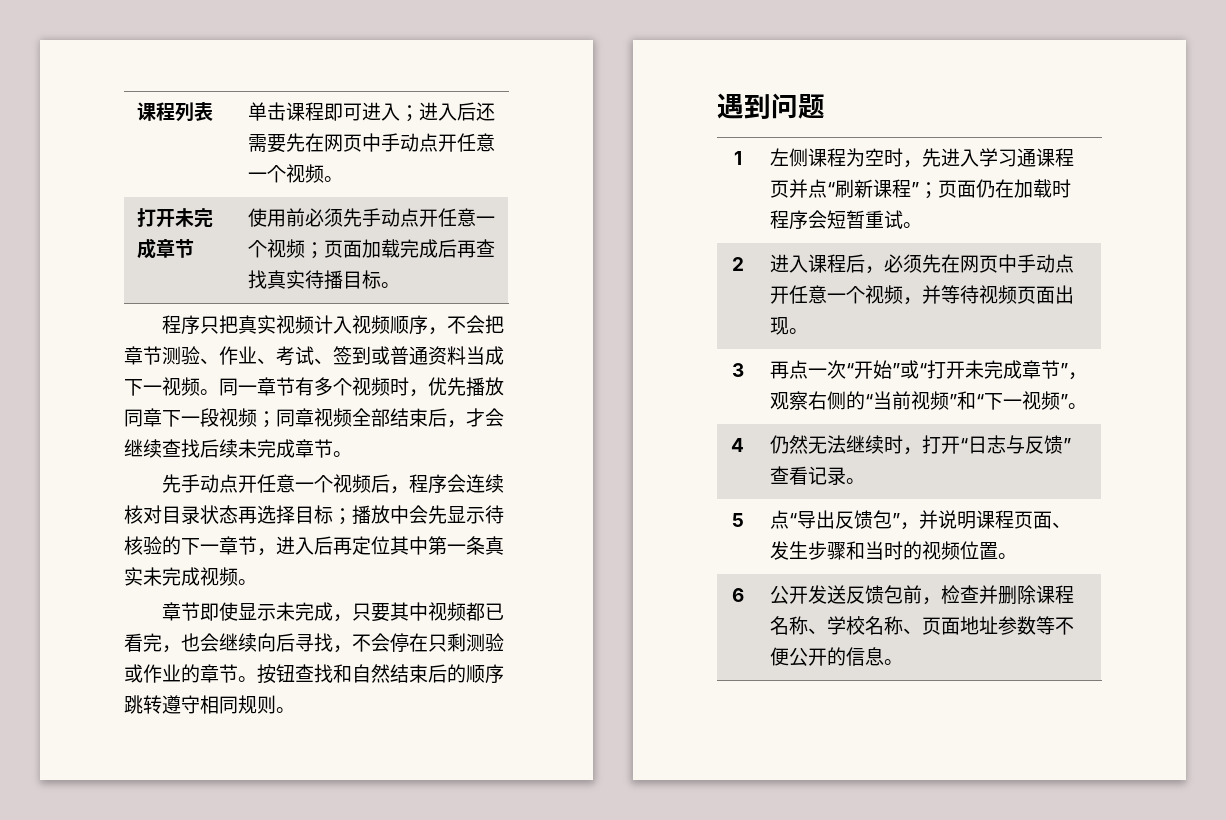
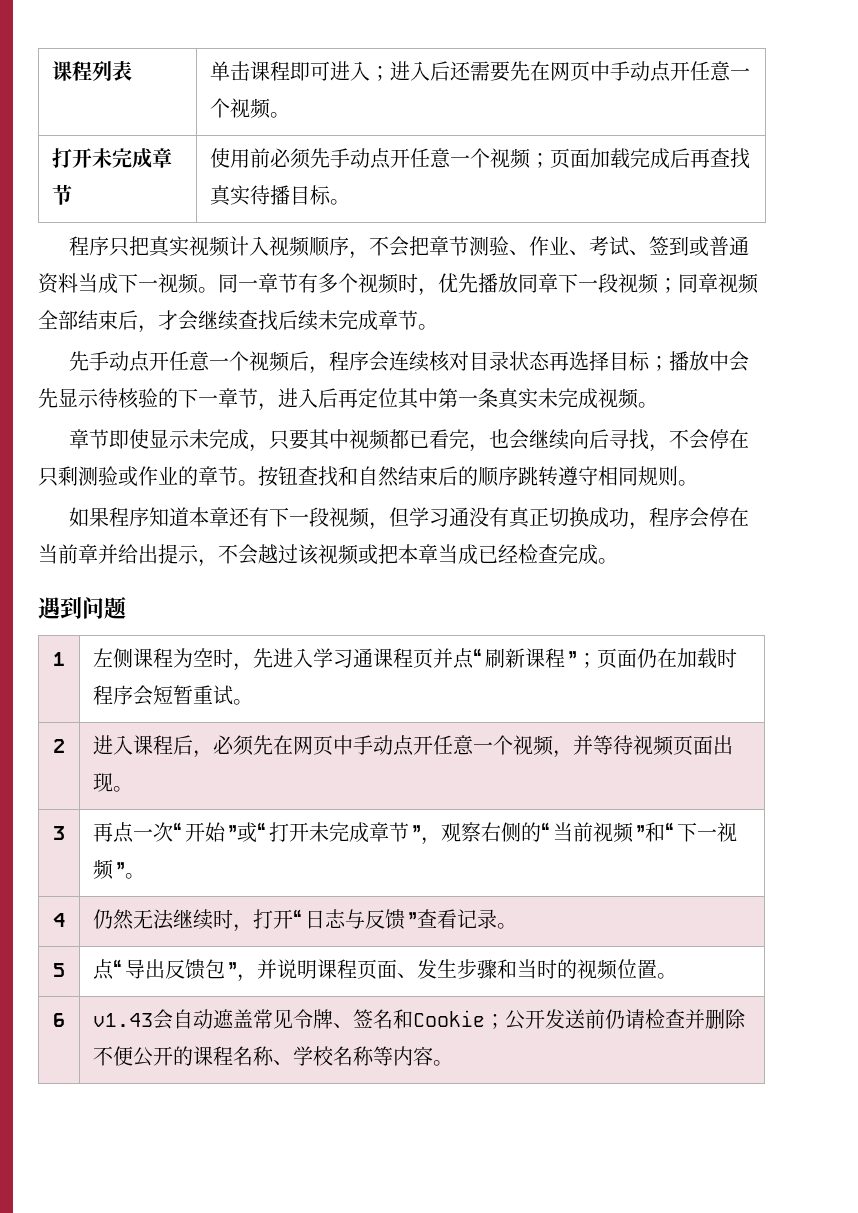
(295, 710) none -> [69,507,750,530] [38,544,618,567] // 如果程序知道本章还有下一段视频，但学习通没有真正切换成功，程序会停在当前章并给出提示，不会越过该视频或把本章当成已经检查完成。
[770,585,1037,605] 公开发送反馈包前，检查并删除 -> [93,1009,747,1030] [93,1046,194,1067] v1.43会自动遮盖常见令牌、签名和Cookie；公开发送前仍请检查并删除不便公开的
[903,616,1075,635] [770,647,885,666] 、页面地址参数等不便公开的信息 -> [373,1046,434,1066] 等内容

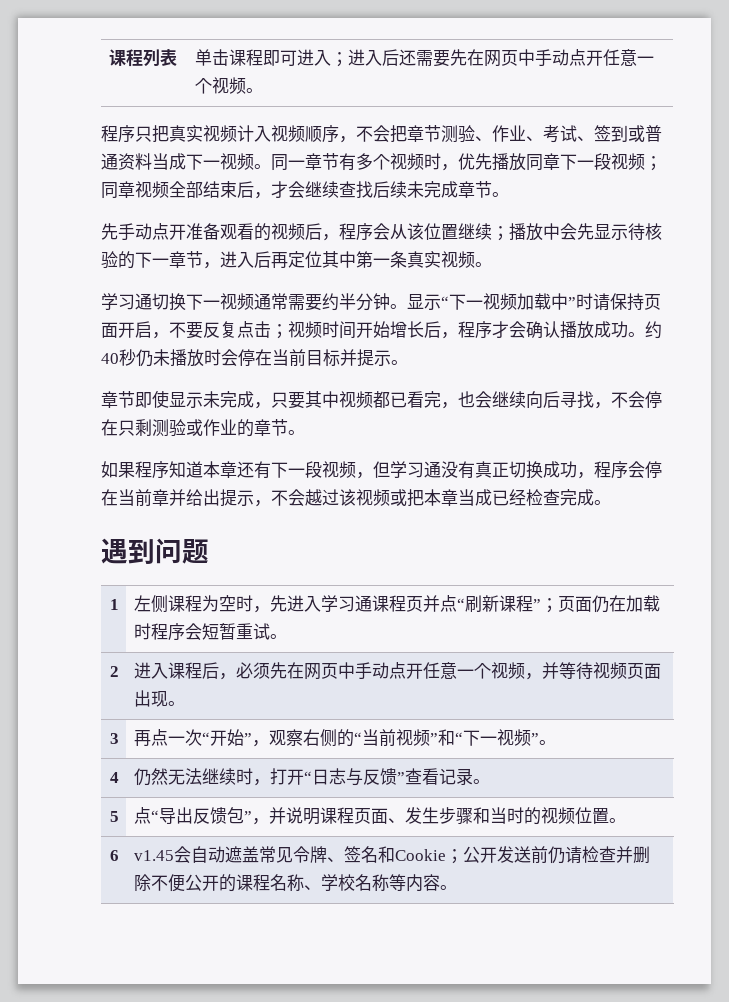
[52,148,173,168] [52,184,73,205] [210,148,751,169] [210,185,351,206] // 打开未完成章节 | 使用前必须先手动点开任意一个视频；页面加载完成后再查找真实待播目标。 -> (263, 90) none
[169,351,250,371] 任意一个 -> [186,223,271,241] 准备观看的
[389,351,651,372] 连续核对目录状态再选择目标 -> [390,223,492,240] 从该位置继续
[538,388,658,409] 未完成视频。 -> [441,251,492,268] [101,293,661,311] [101,321,662,339] [101,349,408,367] 视频。 // 学习通切换下一视频通常需要约半分钟。显示“下一视频加载中”时请保持页面开启，不要反复点击；视频时间开始增长后，程序才会确认播放成功。约40秒仍未播放时会停在当前目标并提示。
[258,466,698,487] 按钮查找和自然结束后的顺序跳转遵守相同规则。 -> (305, 432) none
[237,822,422,843] 或“打开未完成章节” -> (252, 738) none
[93,1013,154,1027] v1.43 -> [133,850,174,861] v1.45

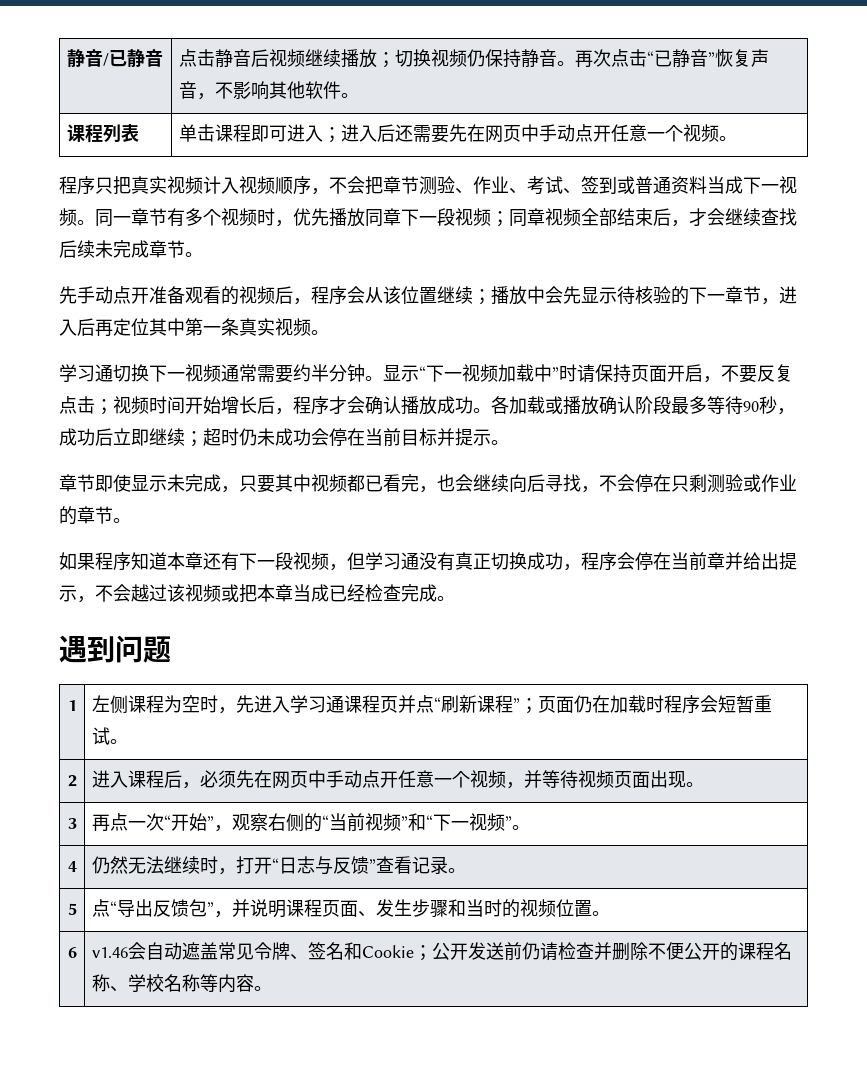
(108, 57) none -> [66,49,163,68] [178,49,769,68] [178,81,359,100] 静音/已静音 | 点击静音后视频继续播放；切换视频仍保持静音。再次点击“已静音”恢复声音，不影响其他软件。 //
[645,321,662,339] [101,349,221,367] 约40秒仍未播放时 -> [491,396,795,415] [59,428,311,447] 各加载或播放确认阶段最多等待90秒，成功后立即继续；超时仍未成功
[133,850,174,861] v1.45 -> [91,947,128,958] v1.46

